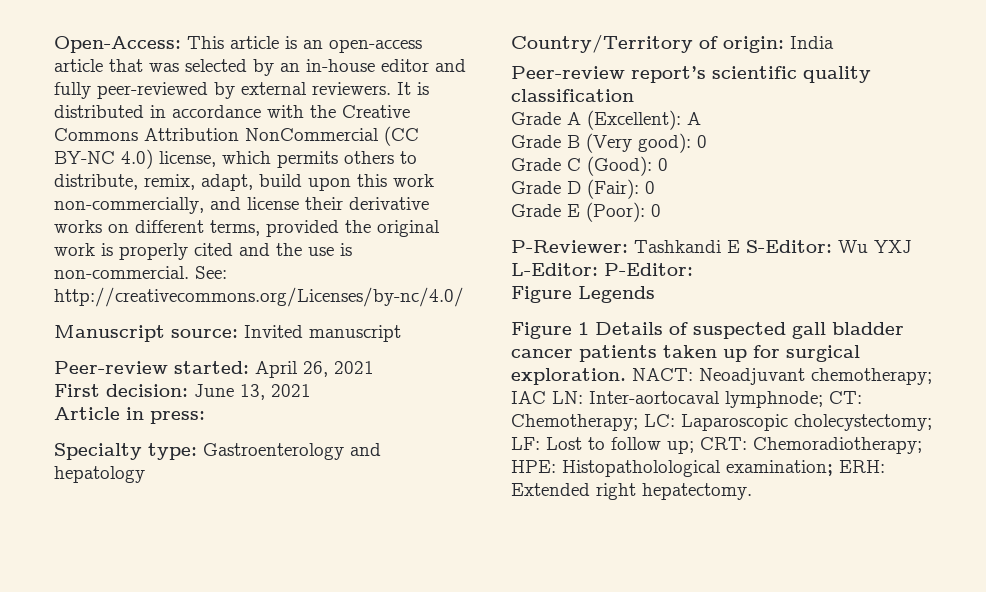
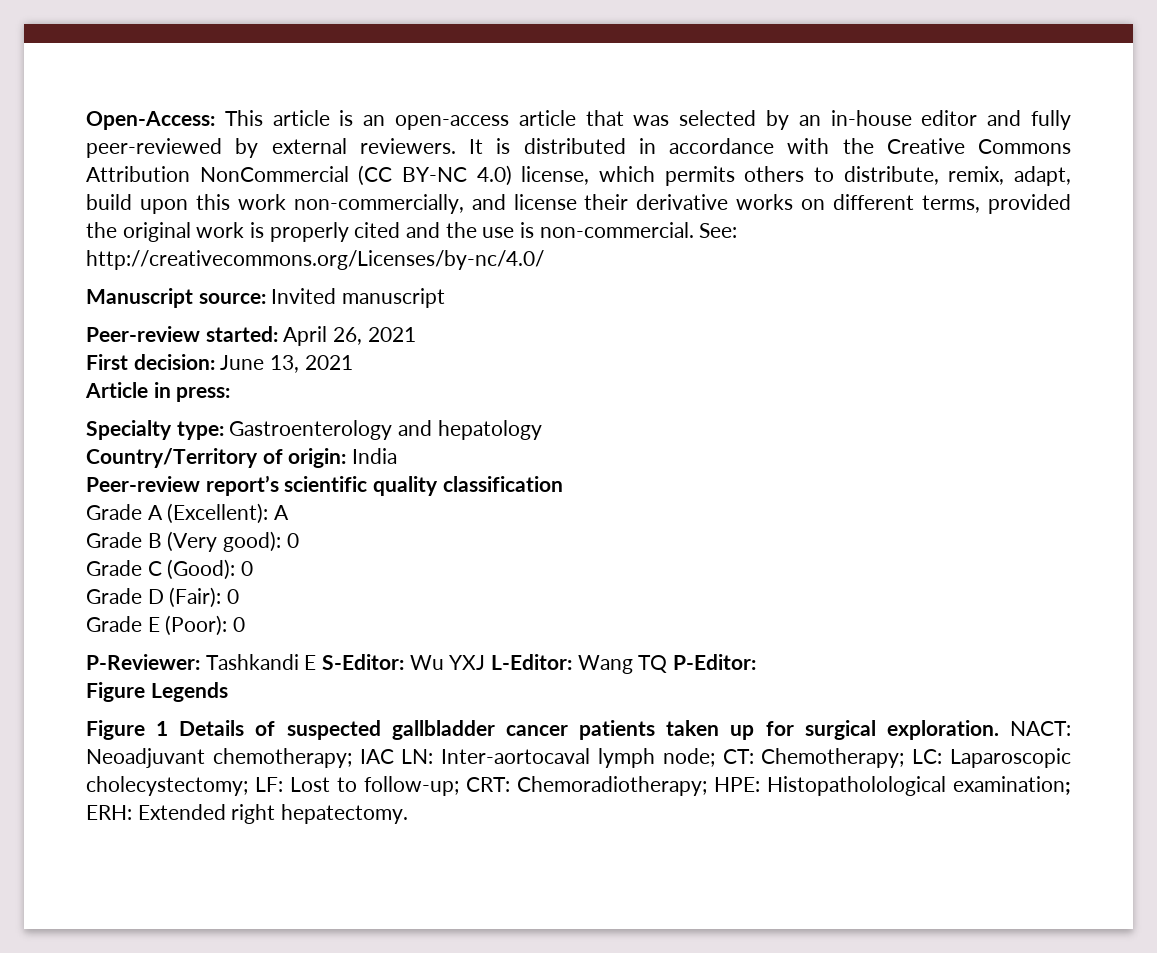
(598, 269) none -> [577,655,668,674] Wang TQ
[792,322,904,339] gall bladder -> [391,720,495,740] gallbladder
[725,391,823,408] lymphnode; -> [598,748,715,768] lymph node;
[611,437,694,454] follow up; -> [364,776,459,796] follow-up;

